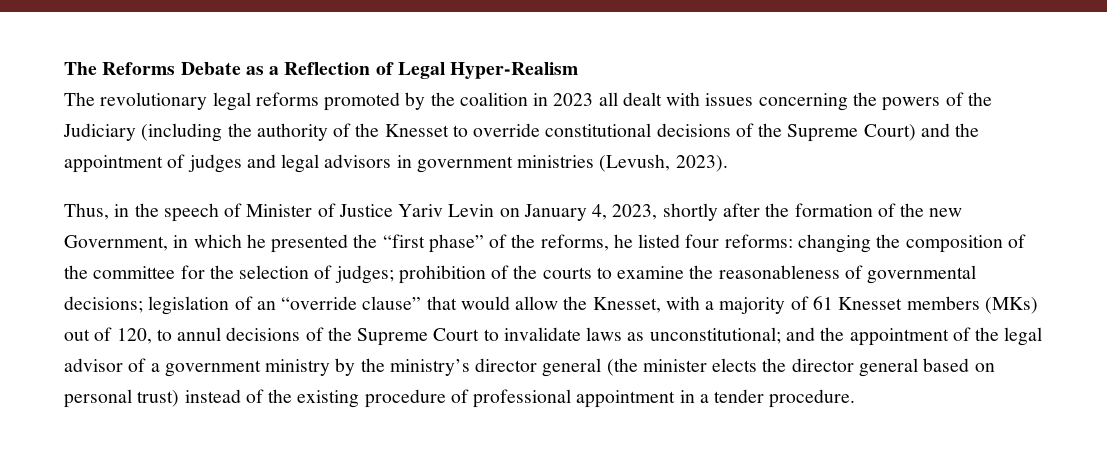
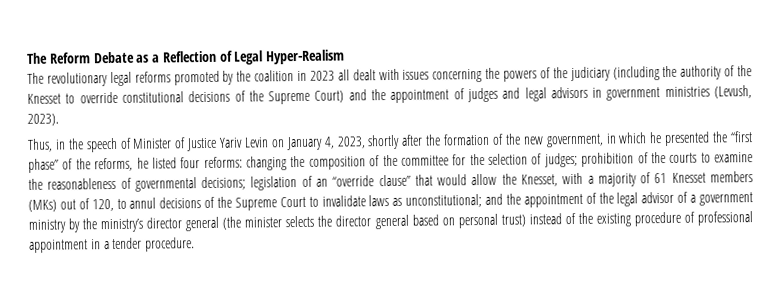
[64,62,176,75] The Reforms -> [27,52,91,64] The Reform
[63,123,136,141] Judiciary -> [569,66,611,82] judiciary
[64,235,168,251] Government, -> [545,133,604,148] government,
[712,358,758,372] elects -> [285,215,315,228] selects

